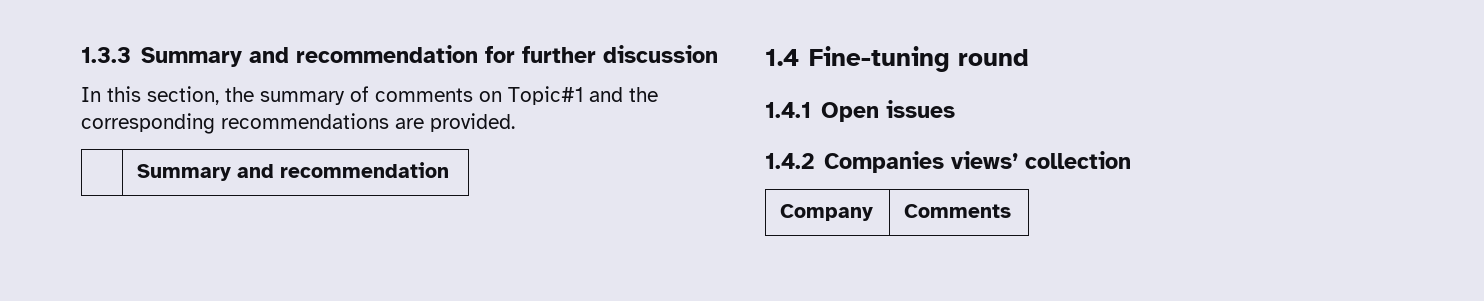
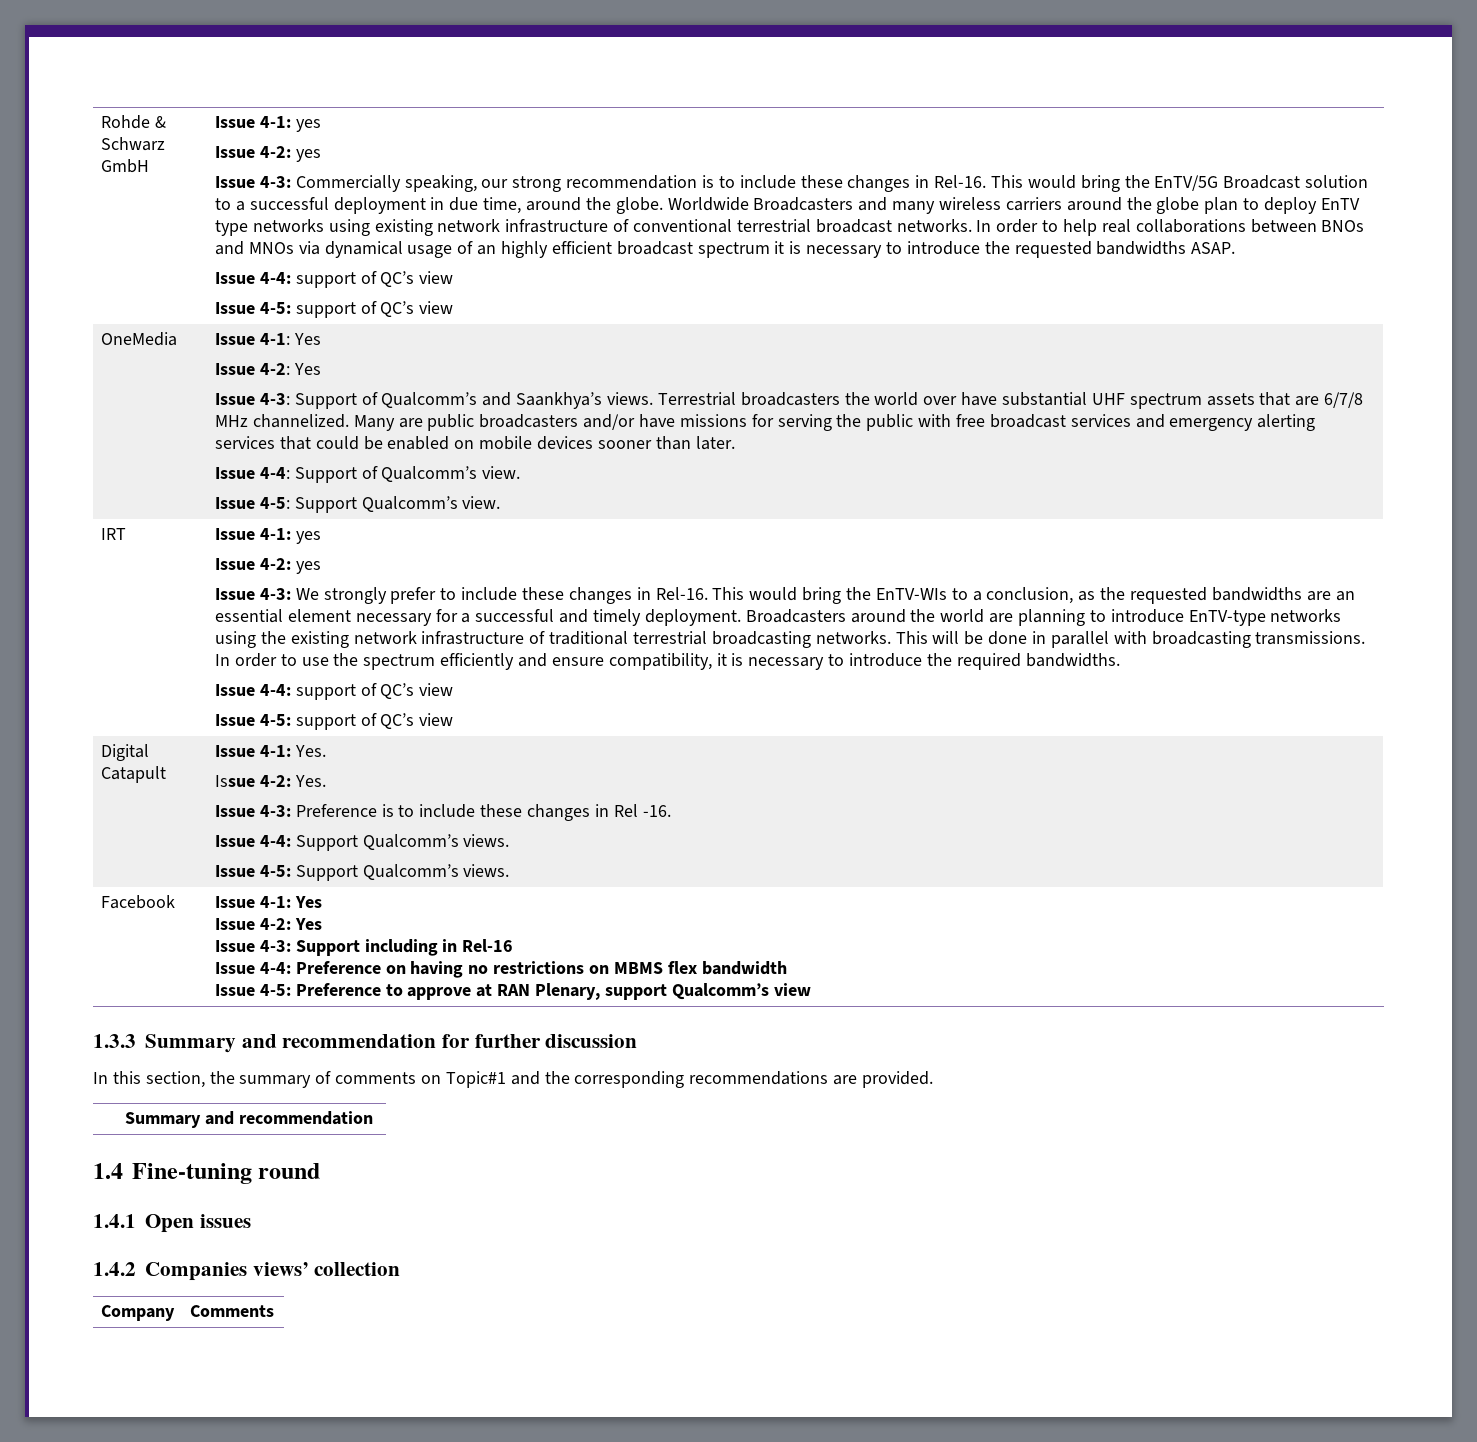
(81, 55) none -> [100,115,166,129] [100,137,165,151] [100,159,149,173] [214,116,321,132] [214,146,321,162] [214,175,1369,192] [214,197,1360,214] [214,219,1365,236] [214,241,1236,258] [214,271,454,288] [214,301,454,318] [100,332,177,346] [214,333,321,345] [214,363,321,375] [214,392,1364,409] [214,414,1316,431] [214,436,735,450] [214,466,521,483] [214,496,501,513] [100,528,126,540] [214,528,321,544] [214,558,321,574] [214,587,1355,604] [214,609,1342,626] [214,631,1366,648] [214,653,1120,670] [214,683,454,700] [214,713,454,730] [100,744,149,761] [100,766,166,783] [214,745,326,757] [214,775,326,787] [214,804,671,821] [214,834,510,851] [214,864,510,881] [100,895,175,909] [214,896,322,908] [214,918,322,930] [214,939,514,956] [214,961,787,978] [214,983,811,1000] Rohde & Schwarz GmbH | Issue 4-1: yes // Issue 4-2: yes // Issue 4-3: Commercially speaking, our strong recommendation is to include these changes in Rel-16. This would bring the EnTV/5G Broadcast solution to a successful deployment in due time, around the globe. Worldwide Broadcasters and many wireless carriers around the globe plan to deploy EnTV type networks using existing network infrastructure of conventional terrestrial broadcast networks. In order to help real collaborations between BNOs and MNOs via dynamical usage of an highly efficient broadcast spectrum it is necessary to introduce the requested bandwidths ASAP. // Issue 4-4: support of QC’s view // Issue 4-5: support of QC’s view // OneMedia | Issue 4-1: Yes // Issue 4-2: Yes // Issue 4-3: Support of Qualcomm’s and Saankhya’s views. Terrestrial broadcasters the world over have substantial UHF spectrum assets that are 6/7/8 MHz channelized. Many are public broadcasters and/or have missions for serving the public with free broadcast services and emergency alerting services that could be enabled on mobile devices sooner than later. // Issue 4-4: Support of Qualcomm’s view. // Issue 4-5: Support Qualcomm’s view. // IRT | Issue 4-1: yes // Issue 4-2: yes // Issue 4-3: We strongly prefer to include these changes in Rel-16. This would bring the EnTV-WIs to a conclusion, as the requested bandwidths are an essential element necessary for a successful and timely deployment. Broadcasters around the world are planning to introduce EnTV-type networks using the existing network infrastructure of traditional terrestrial broadcasting networks. This will be done in parallel with broadcasting transmissions. In order to use the spectrum efficiently and ensure compatibility, it is necessary to introduce the required bandwidths. // Issue 4-4: support of QC’s view // Issue 4-5: support of QC’s view // Digital Catapult | Issue 4-1: Yes. // Issue 4-2: Yes. // Issue 4-3: Preference is to include these changes in Rel -16. // Issue 4-4: Support Qualcomm’s views. // Issue 4-5: Support Qualcomm’s views. // Facebook | Issue 4-1: Yes // Issue 4-2: Yes // Issue 4-3: Support including in Rel-16 // Issue 4-4: Preference on having no restrictions on MBMS flex bandwidth // Issue 4-5: Preference to approve at RAN Plenary, support Qualcomm’s view //

